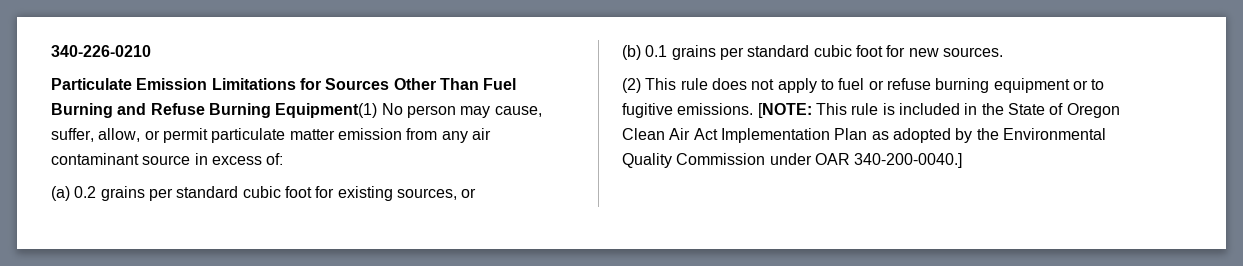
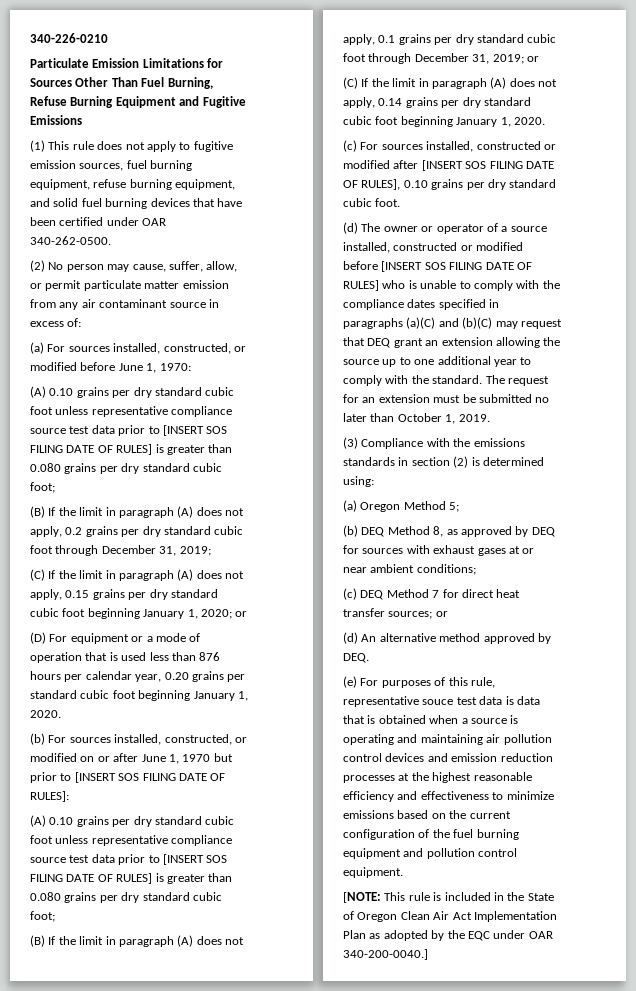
[51,103,378,118] Burning and Refuse Burning Equipment(1) -> [167,77,213,89] [30,96,246,108] [30,115,82,125] [30,140,233,152] [30,160,193,171] [30,179,236,190] [30,198,243,209] [30,217,167,226] [30,236,111,245] [30,260,45,272] Burning, Refuse Burning Equipment and Fugitive Emissions // (1) This rule does not apply to fugitive emission sources, fuel burning equipment, refuse burning equipment, and solid fuel burning devices that have been certified under OAR 340-262-0500. // (2)
[74,186,477,201] [622,45,641,60] 0.2 grains per standard cubic foot for existing sources, or // (b) -> [47,343,246,354] [30,362,191,373] [30,386,235,398] [30,406,233,417] [30,425,228,436] [30,444,233,455] [30,463,222,474] [30,482,55,493] [30,506,244,518] [30,526,244,537] [30,545,211,556] [30,569,244,581] [30,589,218,600] [30,608,248,619] [30,632,201,644] [30,652,221,663] [30,671,246,682] [30,690,248,701] [30,710,61,718] [30,733,247,745] [30,753,233,764] [30,772,226,783] [30,791,69,802] [30,815,235,827] [30,835,233,846] [30,854,228,865] [30,873,233,884] [30,892,222,903] [30,911,55,922] [30,935,244,947] [343,34,375,45] For sources installed, constructed, or modified before June 1, 1970: // (A) 0.10 grains per dry standard cubic foot unless representative compliance source test data prior to [INSERT SOS FILING DATE OF RULES] is greater than 0.080 grains per dry standard cubic foot; // (B) If the limit in paragraph (A) does not apply, 0.2 grains per dry standard cubic foot through December 31, 2019; // (C) If the limit in paragraph (A) does not apply, 0.15 grains per dry standard cubic foot beginning January 1, 2020; or // (D) For equipment or a mode of operation that is used less than 876 hours per calendar year, 0.20 grains per standard cubic foot beginning January 1, 2020. // (b) For sources installed, constructed, or modified on or after June 1, 1970 but prior to [INSERT SOS FILING DATE OF RULES]: // (A) 0.10 grains per dry standard cubic foot unless representative compliance source test data prior to [INSERT SOS FILING DATE OF RULES] is greater than 0.080 grains per dry standard cubic foot; // (B) If the limit in paragraph (A) does not apply,
[747,45,1003,57] [622,78,1105,93] [622,103,754,118] standard cubic foot for new sources. // (2) This rule does not apply to fuel or refuse burning equipment or to fugitive emissions. -> [455,34,557,45] [343,53,539,64] [343,77,557,89] [343,97,531,108] [343,116,545,127] [343,140,556,152] [343,160,554,171] [343,179,557,190] [343,198,401,207] [343,222,547,234] [343,242,524,253] [343,261,532,272] [343,280,560,291] [343,299,500,310] [343,317,562,329] [343,337,561,348] [343,356,532,367] [343,375,549,386] [343,394,550,403] [343,413,490,424] [343,437,525,449] [343,456,544,468] [343,476,374,487] [343,500,460,512] [343,525,555,537] [343,545,535,556] [343,564,476,575] [343,588,521,600] [343,608,448,619] [343,632,551,644] [343,653,369,663] [343,676,495,688] [343,696,540,707] [343,715,519,724] [343,734,552,745] [343,753,553,762] [343,772,532,783] [343,791,554,802] [343,810,511,819] [343,829,519,840] [343,848,518,859] [343,867,403,878] dry standard cubic foot through December 31, 2019; or // (C) If the limit in paragraph (A) does not apply, 0.14 grains per dry standard cubic foot beginning January 1, 2020. // (c) For sources installed, constructed or modified after [INSERT SOS FILING DATE OF RULES], 0.10 grains per dry standard cubic foot. // (d) The owner or operator of a source installed, constructed or modified before [INSERT SOS FILING DATE OF RULES] who is unable to comply with the compliance dates specified in paragraphs (a)(C) and (b)(C) may request that DEQ grant an extension allowing the source up to one additional year to comply with the standard. The request for an extension must be submitted no later than October 1, 2019. // (3) Compliance with the emissions standards in section (2) is determined using: // (a) Oregon Method 5; // (b) DEQ Method 8, as approved by DEQ for sources with exhaust gases at or near ambient conditions; // (c) DEQ Method 7 for direct heat transfer sources; or // (d) An alternative method approved by DEQ. // (e) For purposes of this rule, representative souce test data is data that is obtained when a source is operating and maintaining air pollution control devices and emission reduction processes at the highest reasonable efficiency and effectiveness to minimize emissions based on the current configuration of the fuel burning equipment and pollution control equipment. //
[1002,128,1106,140] [622,153,766,168] Environmental Quality Commission -> [467,931,490,941] EQC

